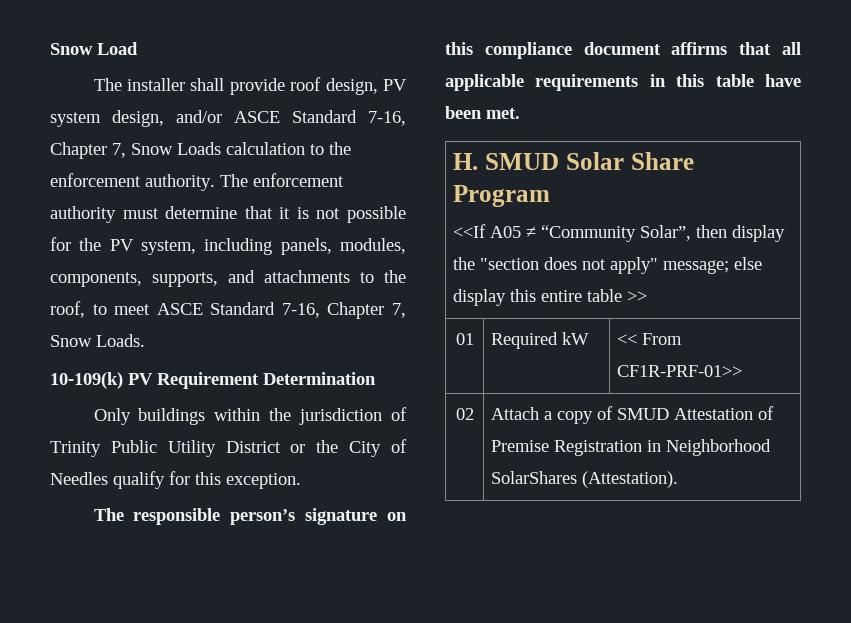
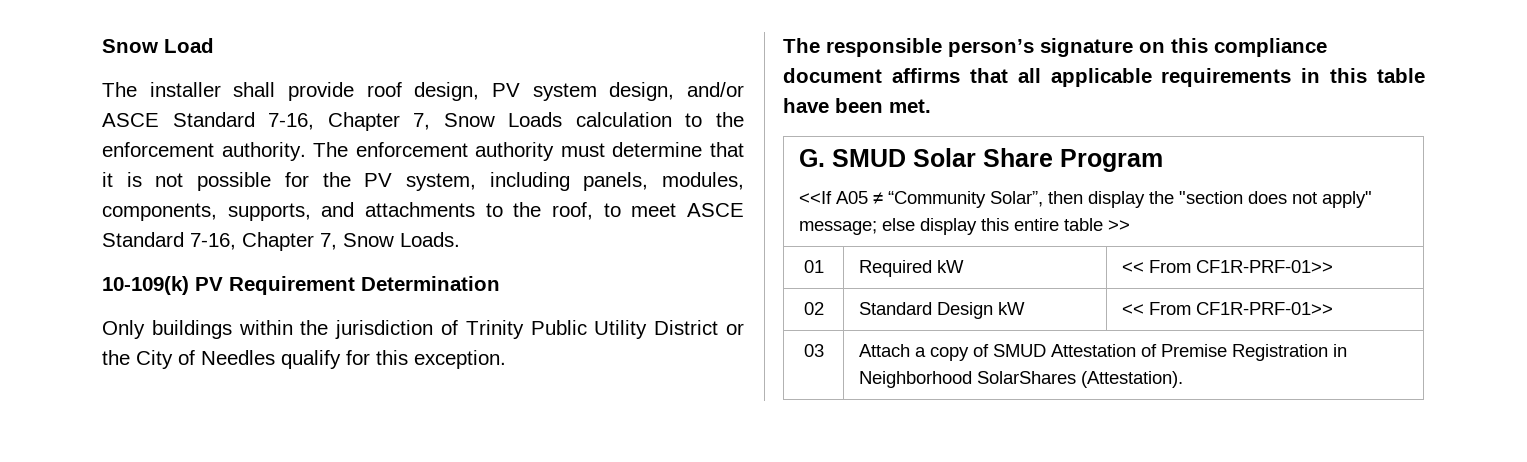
[453,153,479,170] H. -> [798,149,825,167] G.
(474, 414) none -> [858,302,1025,319] [1121,302,1333,315] [803,344,824,357] | Standard Design kW | << From CF1R-PRF-01>> // 03

